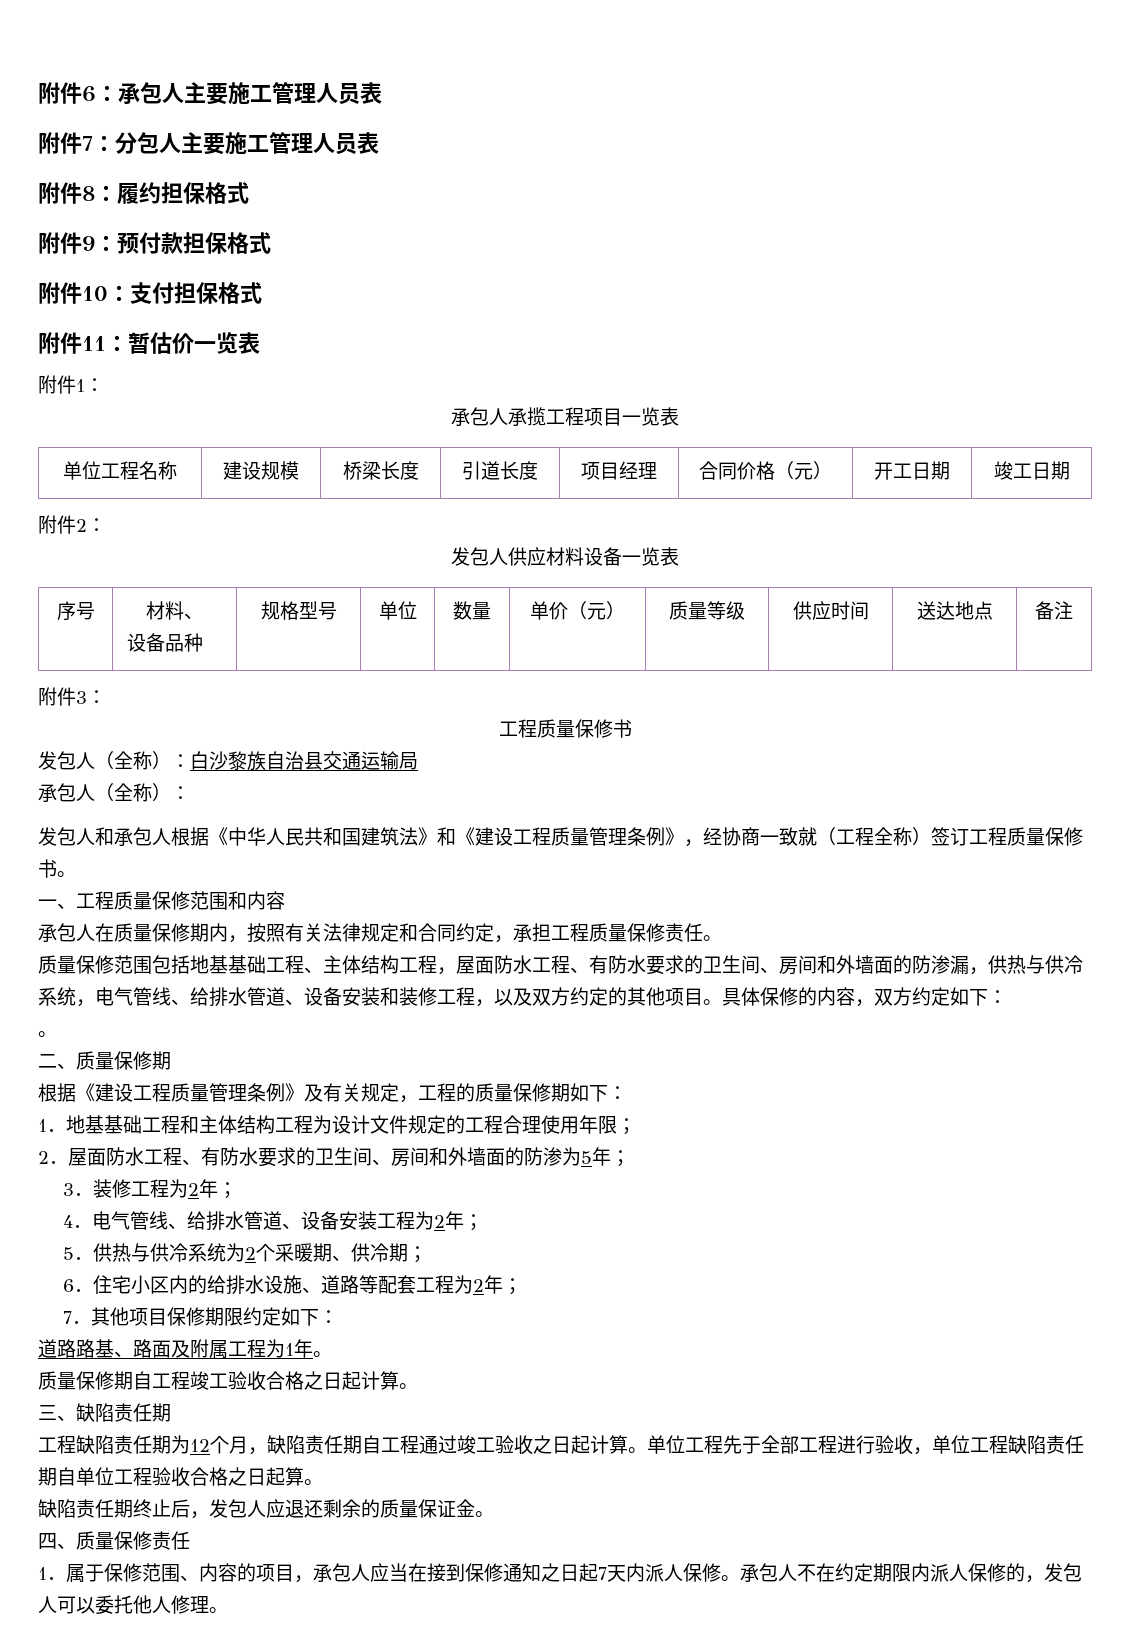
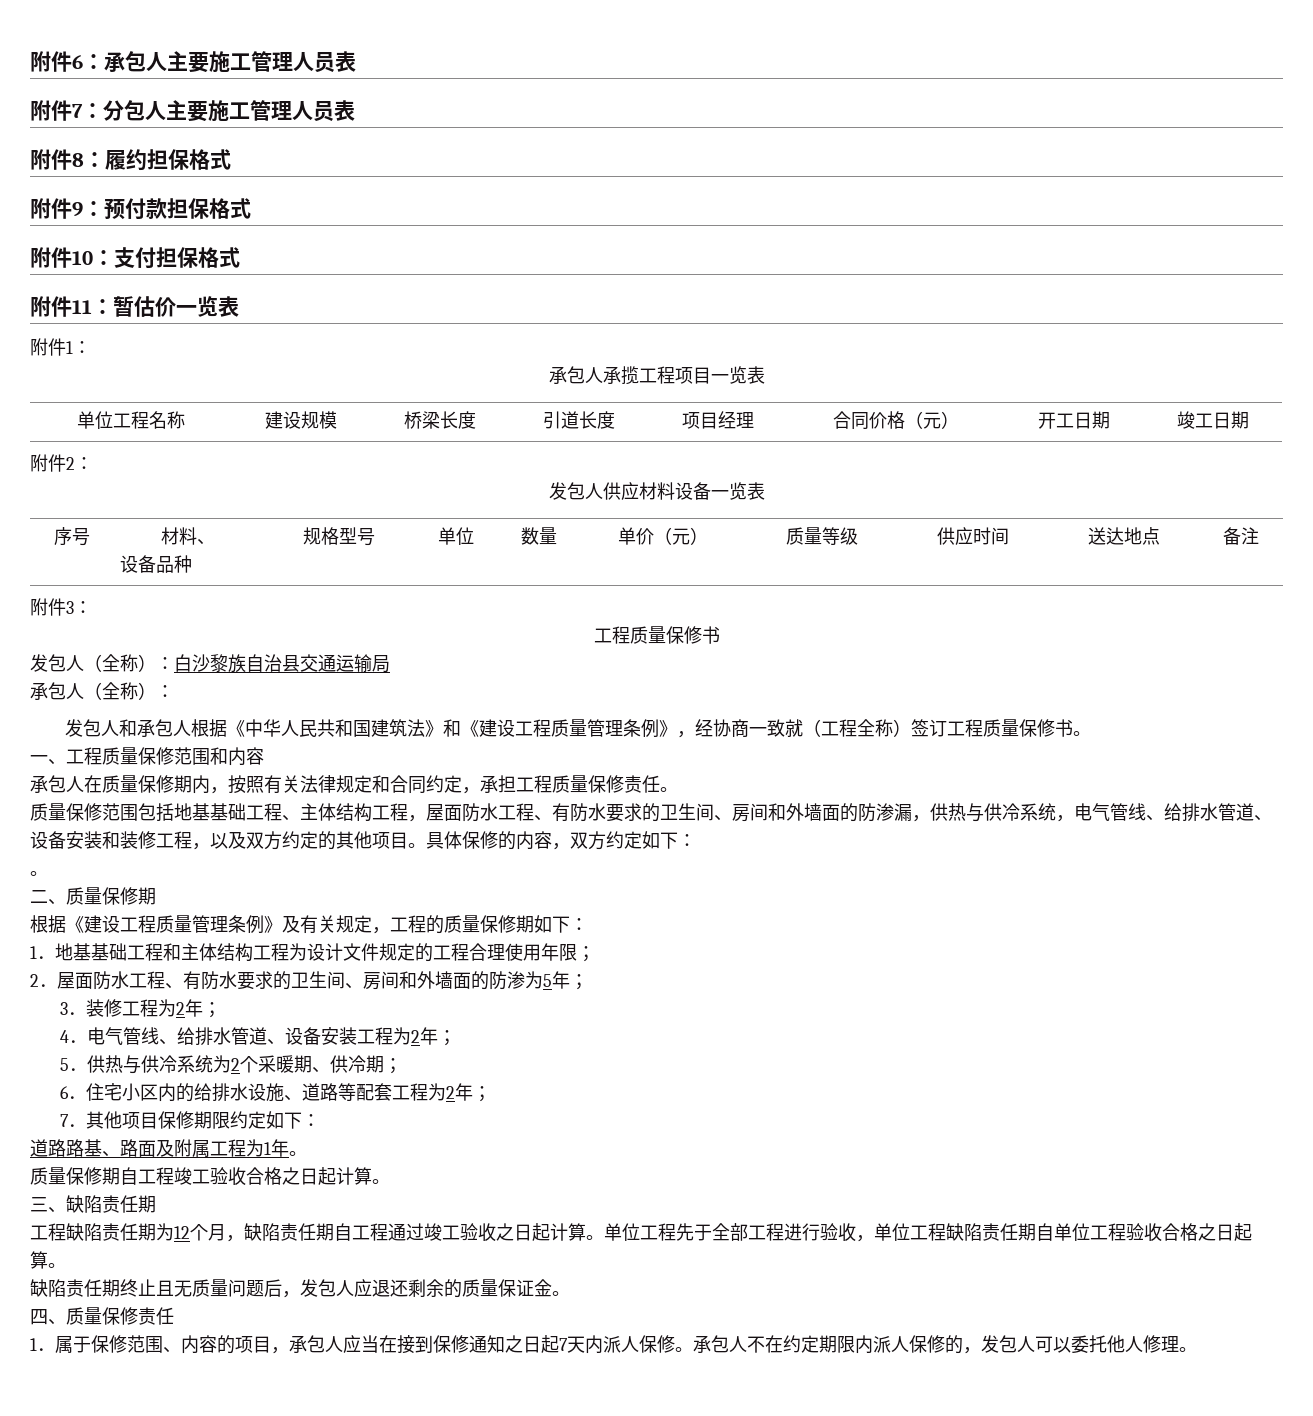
(171, 1508) none -> [156,1279,264,1297] 且无质量问题

